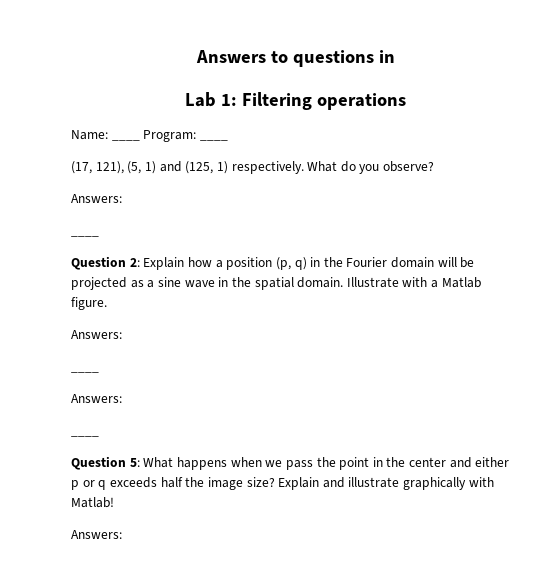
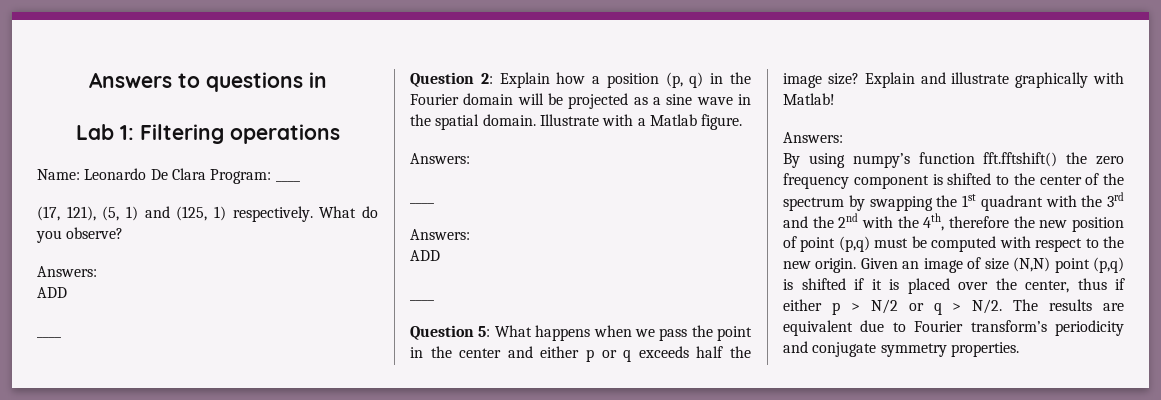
[111,139,140,141] ____ -> [84,168,206,180] Leonardo De Clara
(122, 198) none -> [37,287,67,298] // ADD
(122, 398) none -> [410,250,440,261] // ADD
(122, 534) none -> [783,152,1124,168] [783,173,1124,189] [783,192,1124,211] [783,213,1124,232] [783,236,1124,252] [783,257,1124,273] [783,278,1125,294] [783,299,1124,315] [783,320,1124,336] [783,341,1019,357] // By using numpy’s function fft.fftshift() the zero frequency component is shifted to the center of the spectrum by swapping the 1st quadrant with the 3rd and the 2nd with the 4th, therefore the new position of point (p,q) must be computed with respect to the new origin. Given an image of size (N,N) point (p,q) is shifted if it is placed over the center, thus if either p > N/2 or q > N/2. The results are equivalent due to Fourier transform’s periodicity and conjugate symmetry properties.

